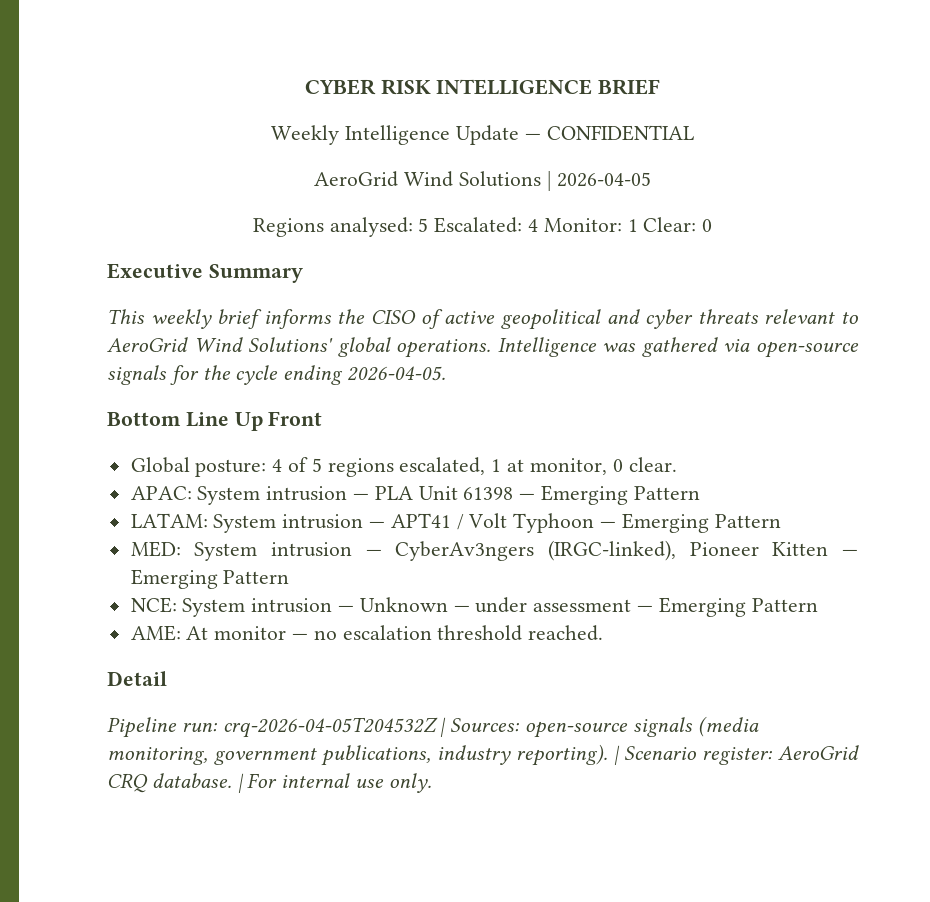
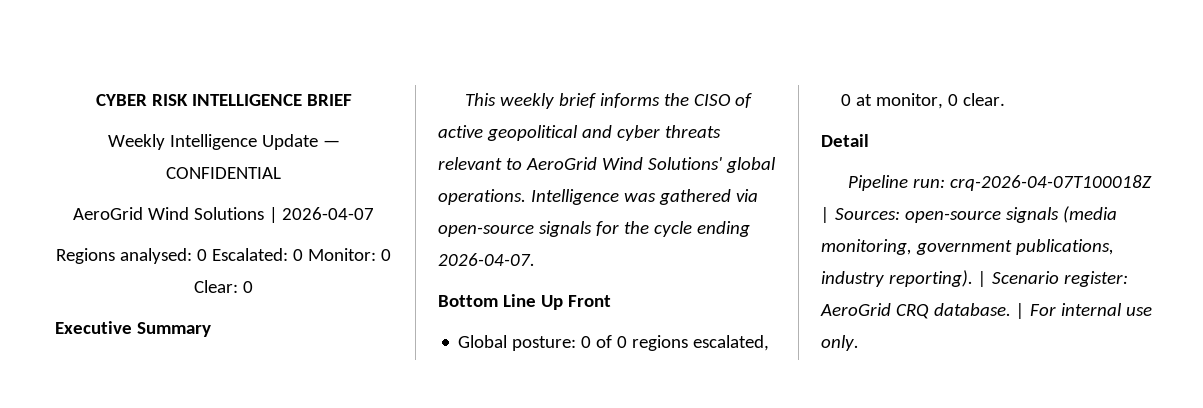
[556,172,651,187] 2026-04-05 -> [282,207,375,220] 2026-04-07
[418,217,638,233] 5 Escalated: 4 Monitor: 1 -> [197,248,391,261] 0 Escalated: 0 Monitor: 0
[347,366,447,381] 2026-04-05. -> [438,253,535,266] 2026-04-07.
[272,457,322,472] 4 of 5 -> [581,335,628,348] 0 of 0
[491,459,502,472] 1 -> [841,94,852,106] 0
[130,485,700,505] [130,513,781,533] [130,540,859,561] [130,569,290,589] [130,597,818,617] [130,625,604,641] // APAC: System intrusion — PLA Unit 61398 — Emerging Pattern // LATAM: System intrusion — APT41 / Volt Typhoon — Emerging Pattern // MED: System intrusion — CyberAv3ngers (IRGC-linked), Pioneer Kitten — Emerging Pattern // NCE: System intrusion — Unknown — under assessment — Emerging Pattern // AME: At monitor — no escalation threshold reached. -> (1006, 99) none
[222,717,438,738] crq-2026-04-05T204532Z -> [950,175,1153,191] crq-2026-04-07T100018Z

